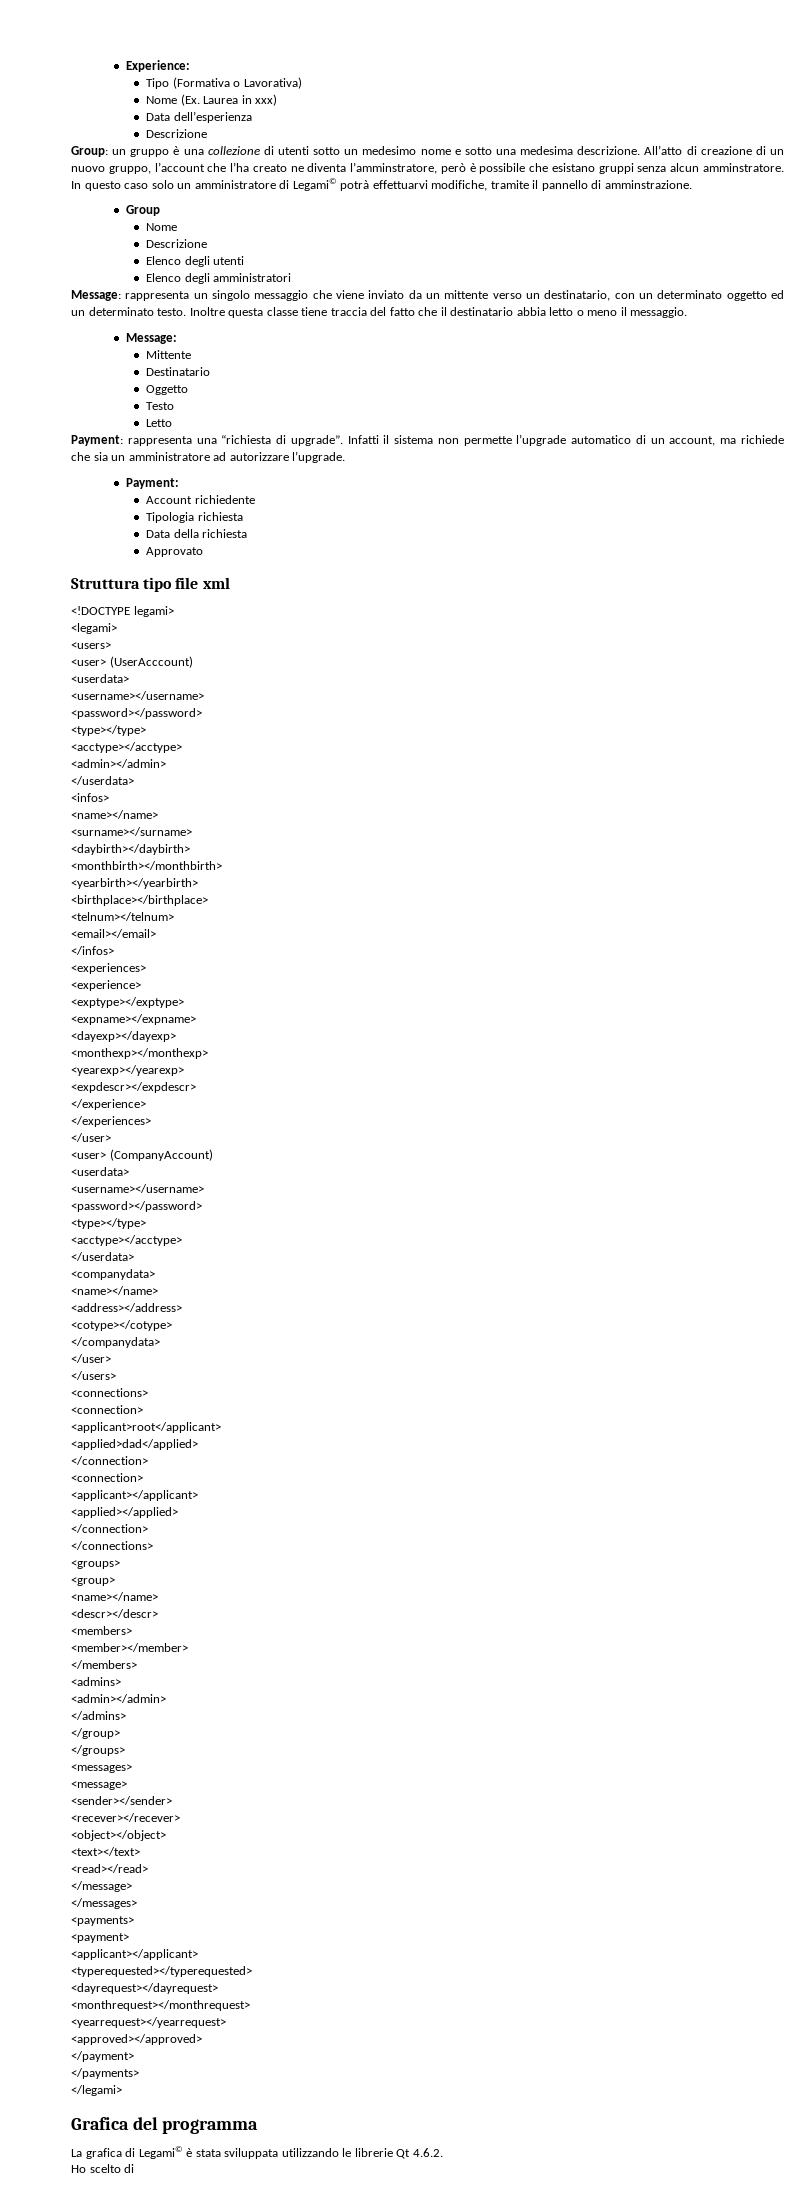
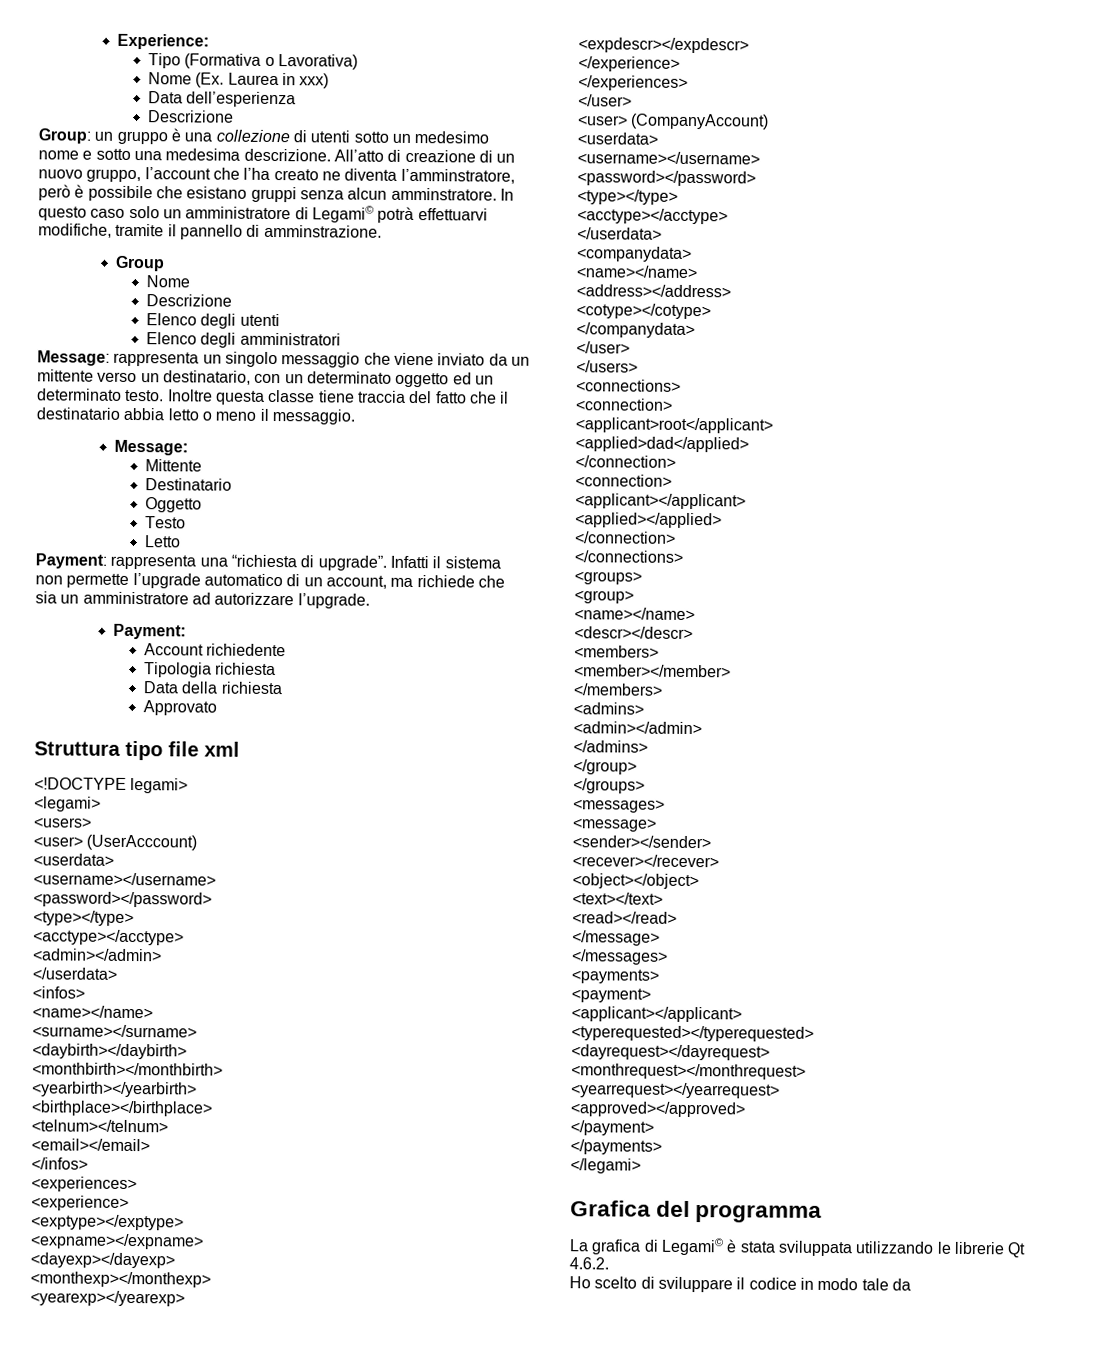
(135, 2168) none -> [657,1276,911,1293] sviluppare il codice in modo tale da

